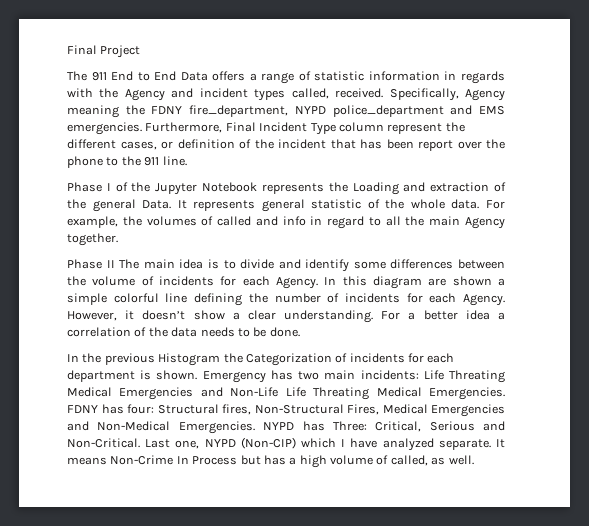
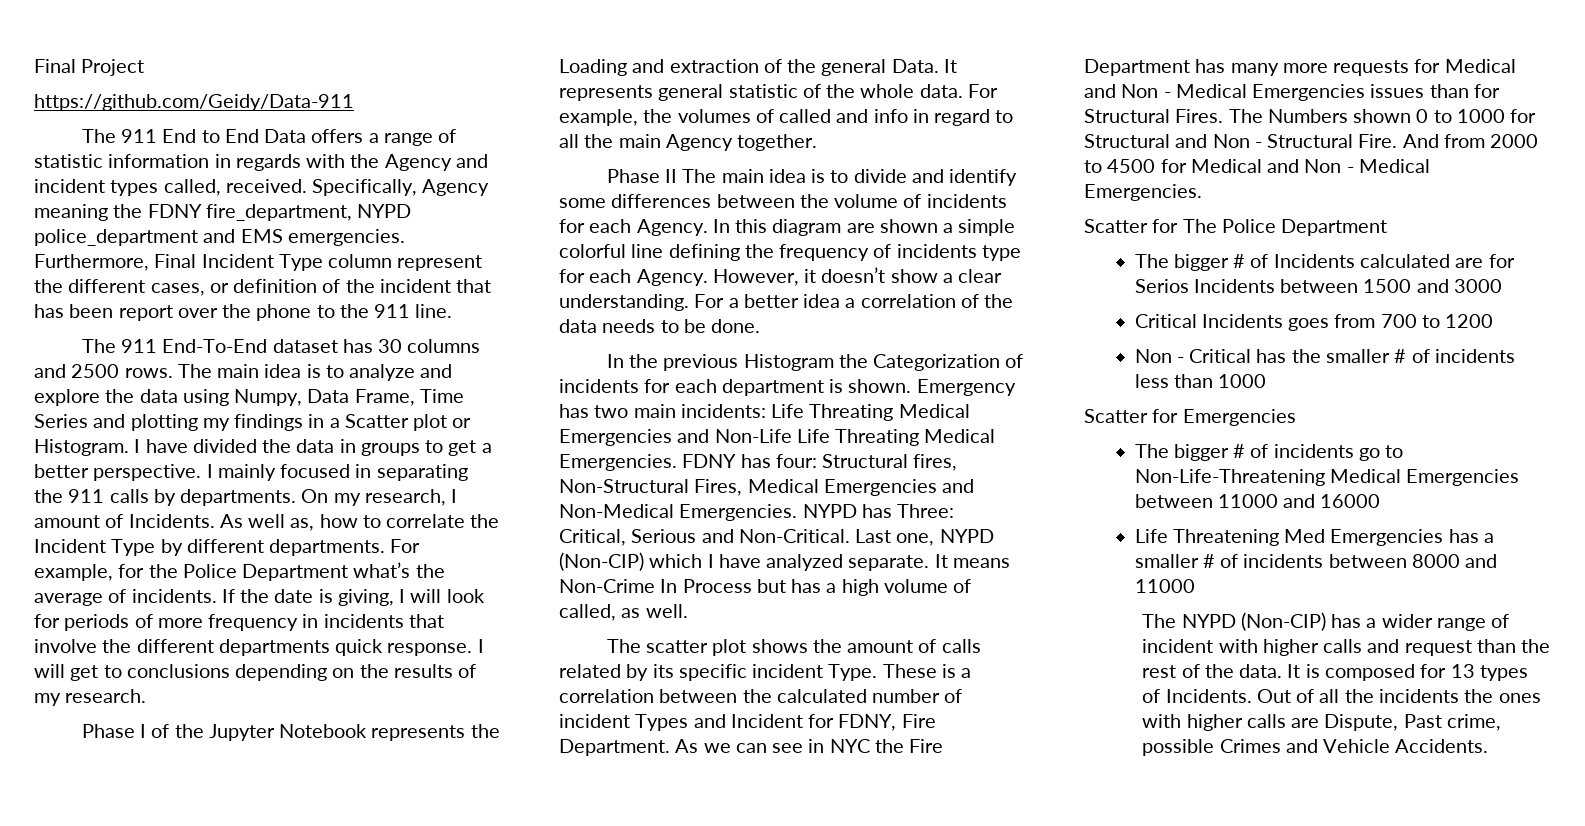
(141, 51) none -> [34,94,354,111] // https://github.com/Geidy/Data-911
(187, 161) none -> [81,339,481,353] [34,364,453,381] [34,389,464,406] [34,414,472,431] [34,439,492,456] [34,464,468,481] [34,489,458,506] [34,514,500,531] [34,539,421,556] [34,562,445,581] [34,589,485,606] [34,614,444,631] [34,639,484,656] [34,664,477,681] [34,689,147,706] // The 911 End-To-End dataset has 30 columns and 2500 rows. The main idea is to analyze and explore the data using Numpy, Data Frame, Time Series and plotting my findings in a Scatter plot or Histogram. I have divided the data in groups to get a better perspective. I mainly focused in separating the 911 calls by departments. On my research, I amount of Incidents. As well as, how to correlate the Incident Type by different departments. For example, for the Police Department what’s the average of incidents. If the date is giving, I will look for periods of more frequency in incidents that involve the different departments quick response. I will get to conclusions depending on the results of my research.
[274,293,400,303] number of incidents -> [779,244,1021,261] frequency of incidents type
(474, 460) none -> [606,639,981,656] [559,664,972,681] [559,689,963,703] [559,714,936,731] [559,739,944,756] [1084,59,1516,76] [1084,84,1500,101] [1084,109,1537,123] [1084,134,1539,148] [1084,159,1430,173] [1084,184,1202,201] [1084,219,1388,236] [1134,254,1515,271] [1134,279,1502,293] [1134,314,1494,331] [1134,349,1515,363] [1134,374,1267,388] [1084,409,1296,426] [1134,444,1404,461] [1134,469,1520,486] [1134,494,1381,508] [1134,529,1494,546] [1134,554,1498,568] [1134,579,1195,593] [1142,612,1510,631] [1142,639,1551,656] [1142,664,1528,681] [1142,689,1541,703] [1142,714,1502,731] [1142,739,1489,756] // The scatter plot shows the amount of calls related by its specific incident Type. These is a correlation between the calculated number of incident Types and Incident for FDNY, Fire Department. As we can see in NYC the Fire Department has many more requests for Medical and Non - Medical Emergencies issues than for Structural Fires. The Numbers shown 0 to 1000 for Structural and Non - Structural Fire. And from 2000 to 4500 for Medical and Non - Medical Emergencies. // Scatter for The Police Department // The bigger # of Incidents calculated are for Serios Incidents between 1500 and 3000 // Critical Incidents goes from 700 to 1200 // Non - Critical has the smaller # of incidents less than 1000 // Scatter for Emergencies // The bigger # of incidents go to Non-Life-Threatening Medical Emergencies between 11000 and 16000 // Life Threatening Med Emergencies has a smaller # of incidents between 8000 and 11000 // The NYPD (Non-CIP) has a wider range of incident with higher calls and request than the rest of the data. It is composed for 13 types of Incidents. Out of all the incidents the ones with higher calls are Dispute, Past crime, possible Crimes and Vehicle Accidents.

